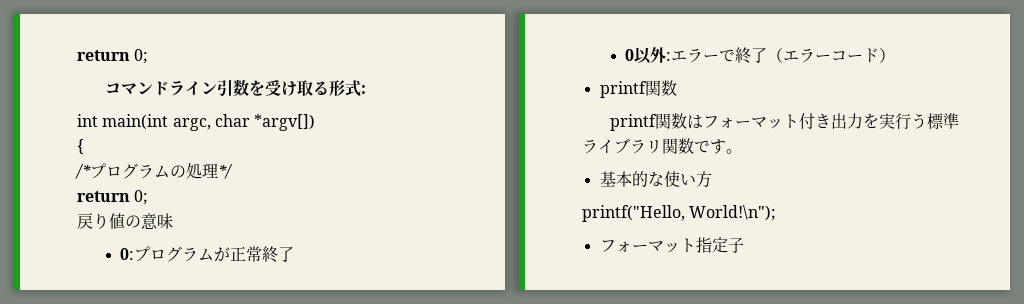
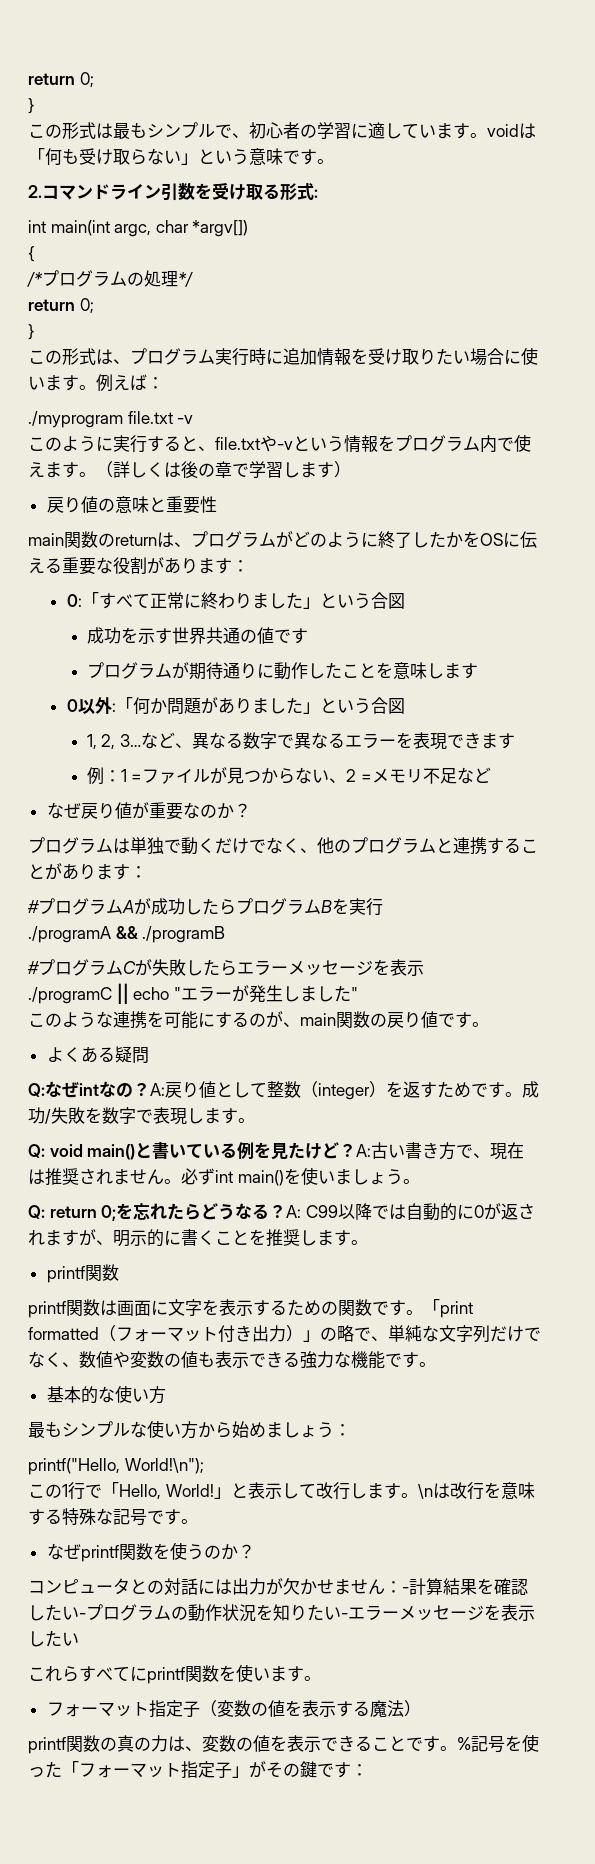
[77,49,149,64] return 0; // -> [28,72,94,87] [28,98,35,114] [28,122,536,139] [28,148,334,165] [28,185,42,198] return 0; // } // この形式は最もシンプルで、初心者の学習に適しています。voidは「何も受け取らない」という意味です。 // 2.
[77,213,173,230] [120,246,295,263] [625,47,896,64] 戻り値の意味 // 0:プログラムが正常終了 // 0以外:エラーで終了（エラーコード） -> [28,324,35,340] [28,347,538,366] [28,374,164,392] [28,411,194,428] [28,434,531,453] [28,461,351,478] [46,496,217,514] [28,531,537,548] [28,557,249,575] [66,592,405,609] [86,627,308,644] [86,662,478,680] [66,697,405,715] [86,732,516,750] [86,767,492,785] [46,802,251,820] [28,837,538,855] [28,863,147,880] [27,898,383,916] [28,926,226,943] [27,959,424,976] [28,983,358,1004] [28,1011,489,1029] [46,1046,149,1064] [28,1081,539,1100] [28,1107,255,1125] [28,1141,525,1160] [28,1167,420,1186] [28,1203,535,1221] [28,1229,368,1247] } // この形式は、プログラム実行時に追加情報を受け取りたい場合に使います。例えば： // ./myprogram file.txt -v // このように実行すると、file.txtや-vという情報をプログラム内で使えます。（詳しくは後の章で学習します） // 戻り値の意味と重要性 // main関数のreturnは、プログラムがどのように終了したかをOSに伝える重要な役割があります： // 0:「すべて正常に終わりました」という合図 // 成功を示す世界共通の値です // プログラムが期待通りに動作したことを意味します // 0以外:「何か問題がありました」という合図 // 1, 2, 3…など、異なる数字で異なるエラーを表現できます // 例：1 =ファイルが見つからない、2 =メモリ不足など // なぜ戻り値が重要なのか？ // プログラムは単独で動くだけでなく、他のプログラムと連携することがあります： // #プログラムAが成功したらプログラムBを実行 // ./programA && ./programB // #プログラムCが失敗したらエラーメッセージを表示 // ./programC || echo "エラーが発生しました" // このような連携を可能にするのが、main関数の戻り値です。 // よくある疑問 // Q:なぜintなの？A:戻り値として整数（integer）を返すためです。成功/失敗を数字で表現します。 // Q: void main()と書いている例を見たけど？A:古い書き方で、現在は推奨されません。必ずint main()を使いましょう。 // Q: return 0;を忘れたらどうなる？A: C99以降では自動的に0が返されますが、明示的に書くことを推奨します。
(703, 122) none -> [117,1299,473,1318] [28,1325,116,1342] 画面に文字を表示するための関数です。「print formatted（
[862,113,959,130] [582,138,694,154] を実行う標準ライブラリ関数 -> [286,1325,541,1343] [28,1351,385,1369] ）」の略で、単純な文字列だけでなく、数値や変数の値も表示できる強力な機能
[582,205,777,222] [599,237,744,253] printf("Hello, World!\n"); // フォーマット指定子 -> [28,1420,351,1439] [28,1458,204,1475] [28,1482,535,1500] [28,1508,198,1526] [46,1542,255,1562] [28,1578,528,1595] [28,1604,535,1622] [28,1630,79,1647] [28,1664,321,1684] [46,1700,421,1718] [28,1734,539,1754] [28,1761,368,1779] 最もシンプルな使い方から始めましょう： // printf("Hello, World!\n"); // この1行で「Hello, World!」と表示して改行します。\nは改行を意味する特殊な記号です。 // なぜprintf関数を使うのか？ // コンピュータとの対話には出力が欠かせません：-計算結果を確認したい-プログラムの動作状況を知りたい-エラーメッセージを表示したい // これらすべてにprintf関数を使います。 // フォーマット指定子（変数の値を表示する魔法） // printf関数の真の力は、変数の値を表示できることです。%記号を使った「フォーマット指定子」がその鍵です：

